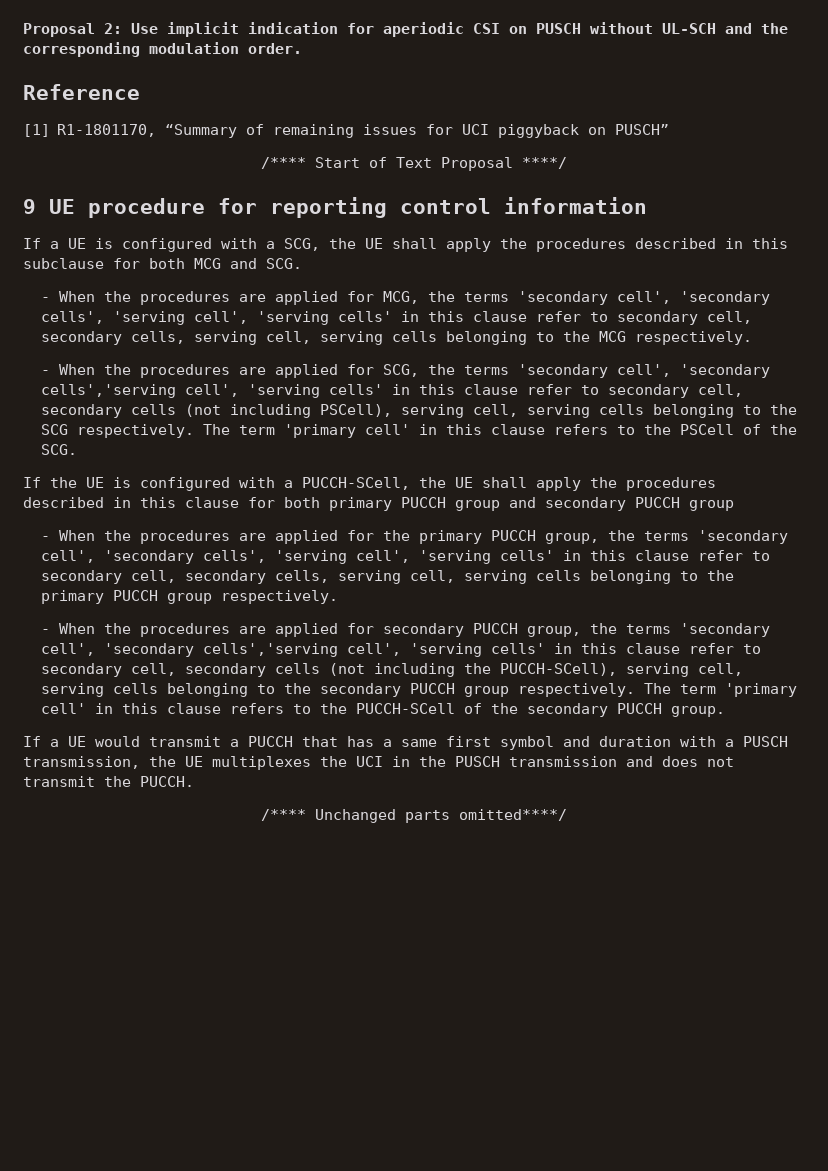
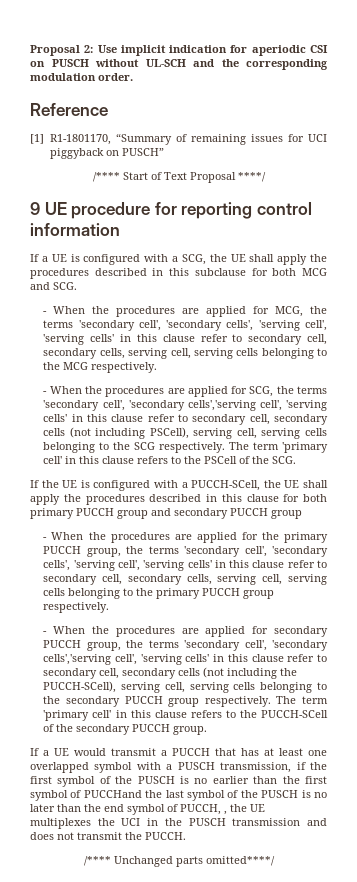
[383,736,788,750] [23,756,140,769] a same first symbol and duration with a PUSCH transmission, -> [264,748,327,756] [30,762,327,773] [30,776,327,787] [30,790,327,801] [30,804,227,815] at least one overlapped symbol with a PUSCH transmission, if the first symbol of the PUSCH is no earlier than the first symbol of PUCCHand the last symbol of the PUSCH is no later than the end symbol of PUCCH, ,

